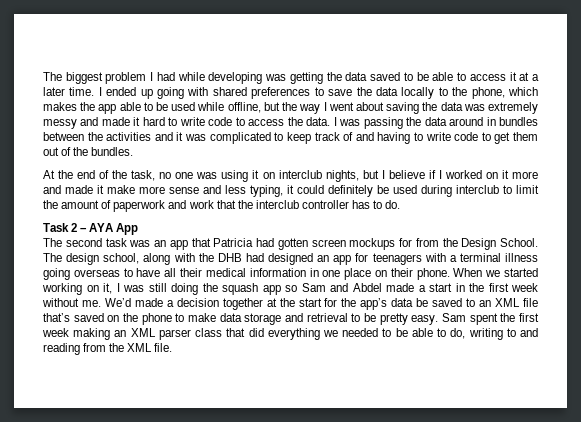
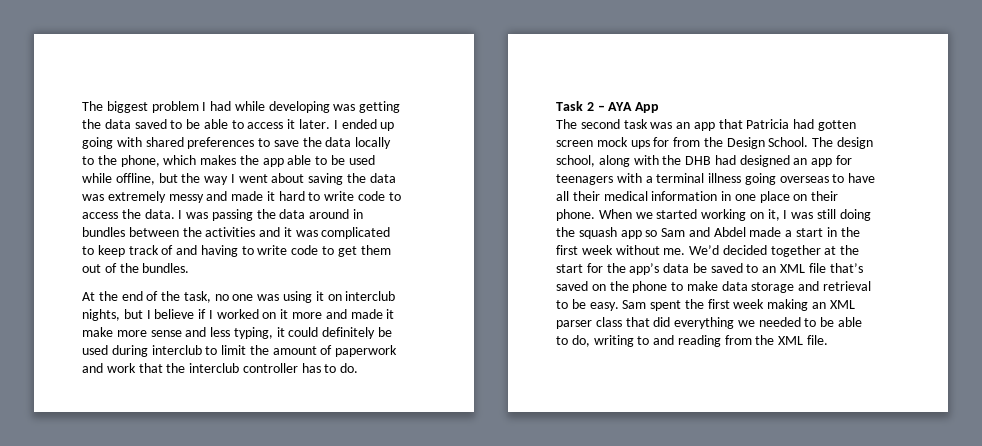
[519,72,540,81] [43,87,95,96] at a later time. -> [299,119,331,129] later.
[349,238,396,250] mockups -> [596,137,650,149] mock ups
[134,298,219,307] made a decision -> [722,245,767,255] decided
[379,313,408,325] pretty -> (586, 304) none

